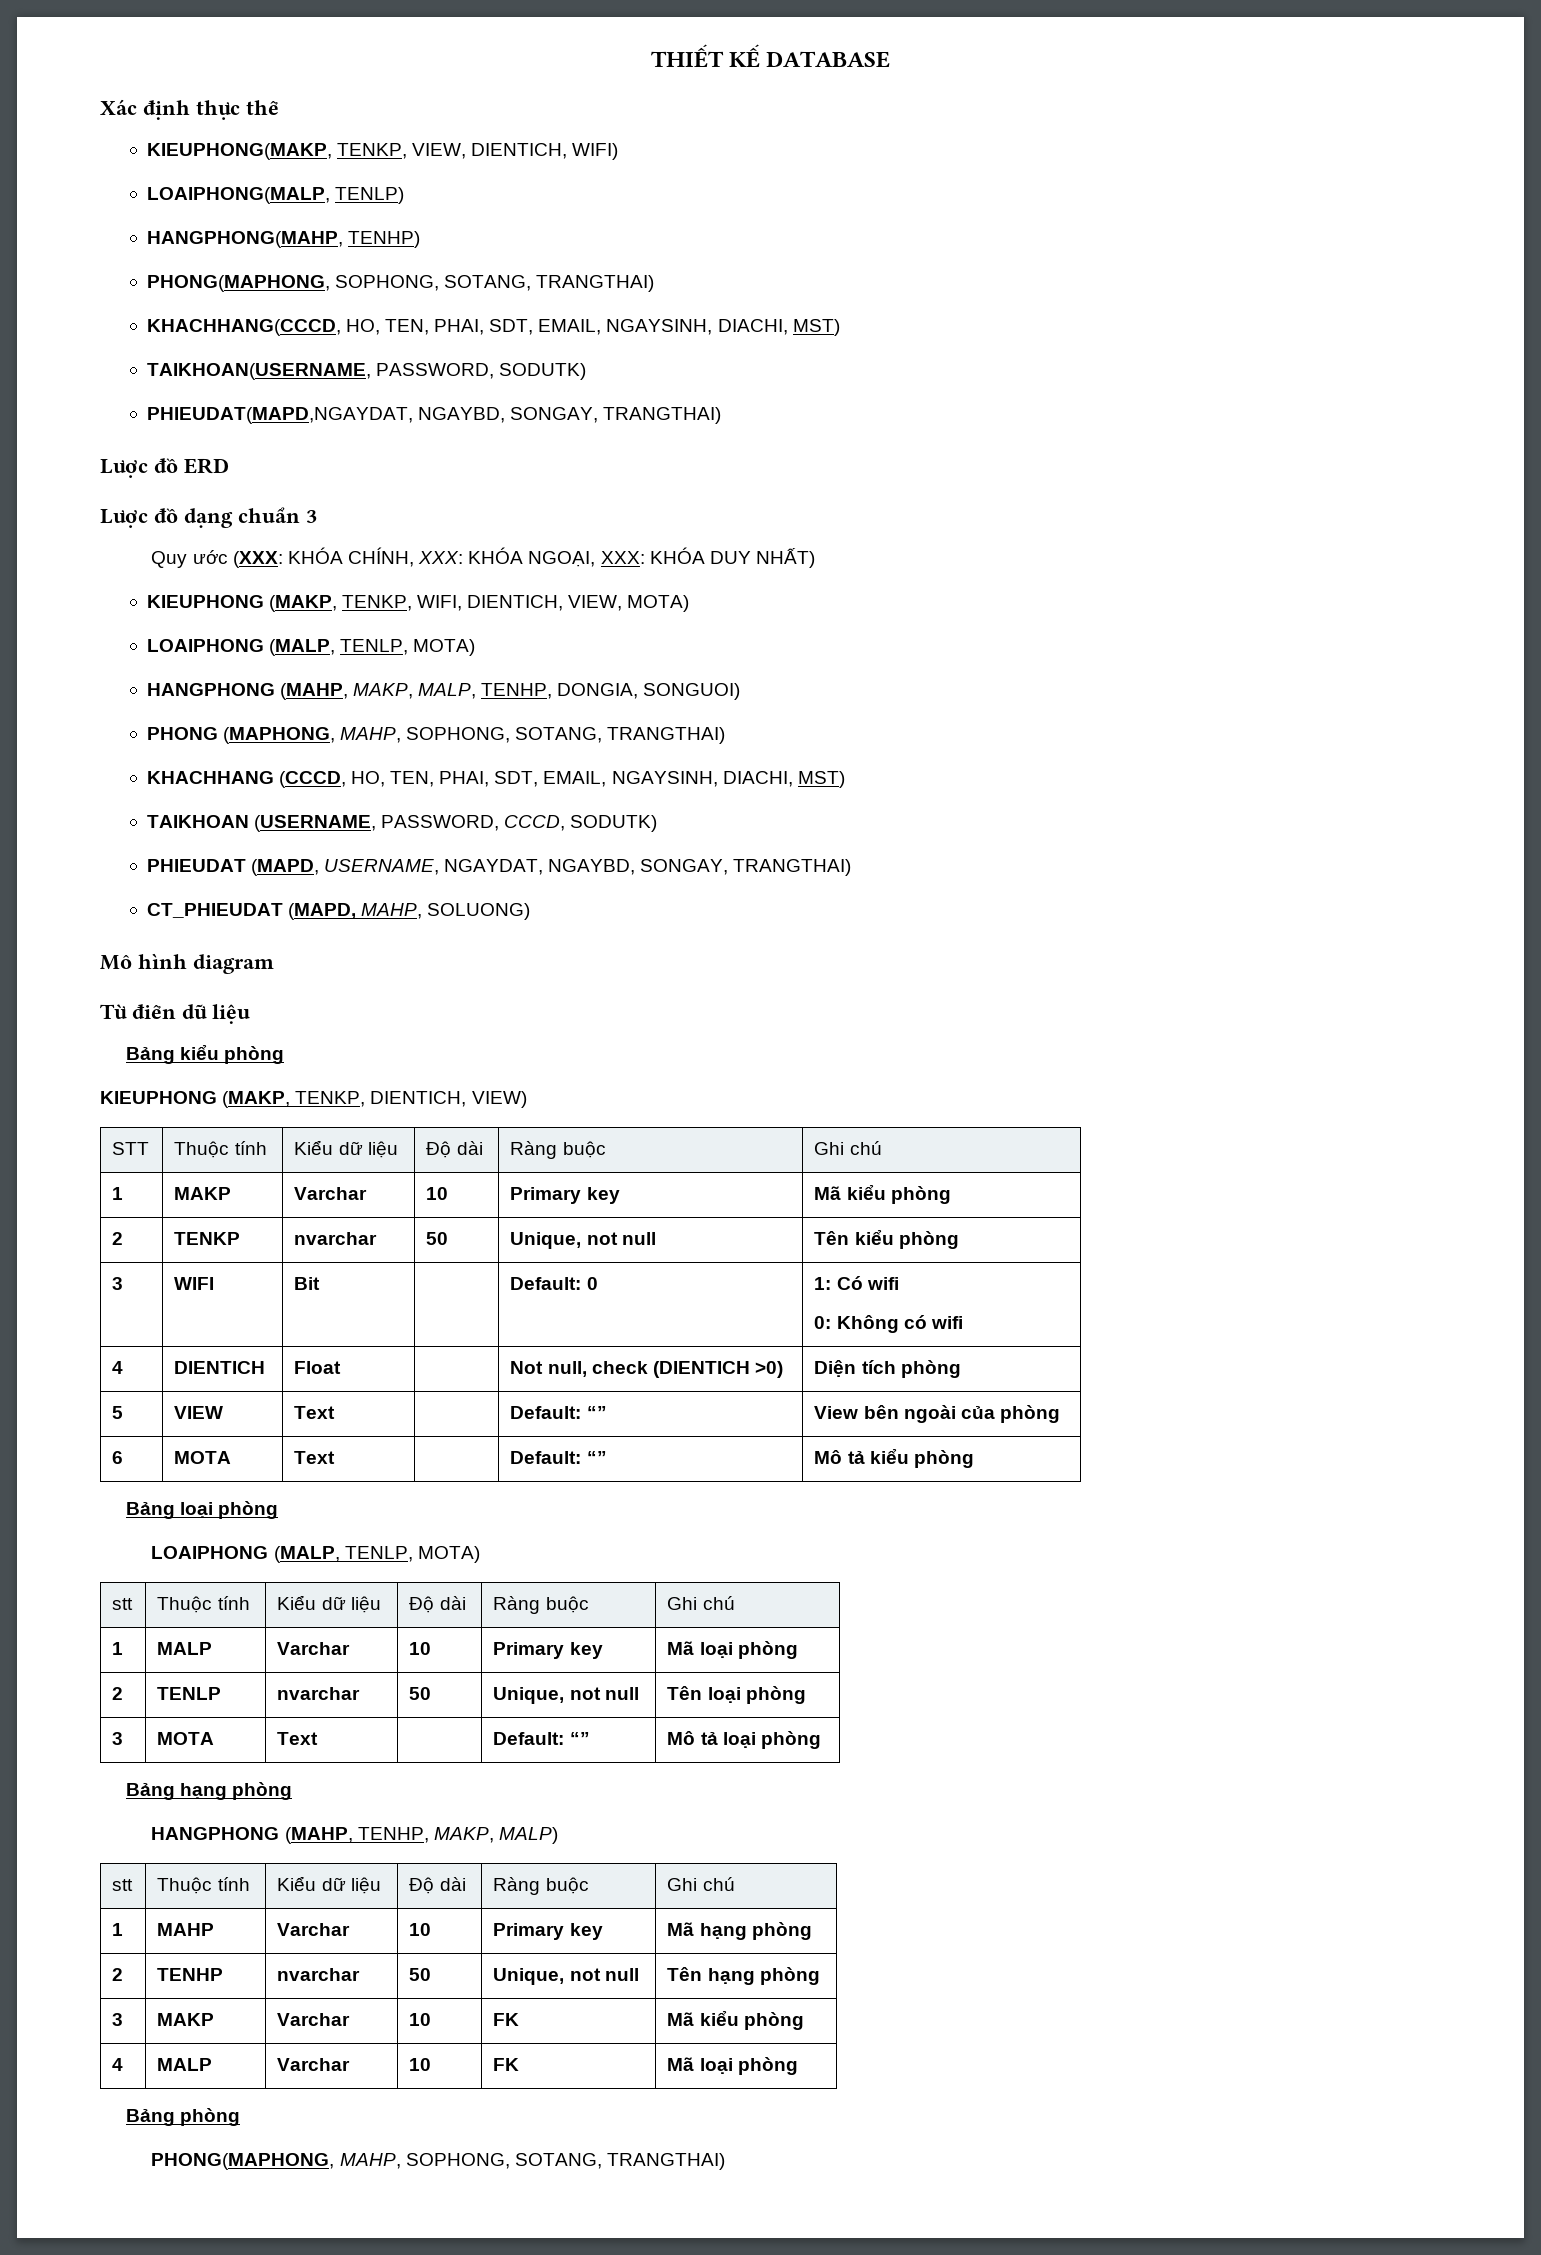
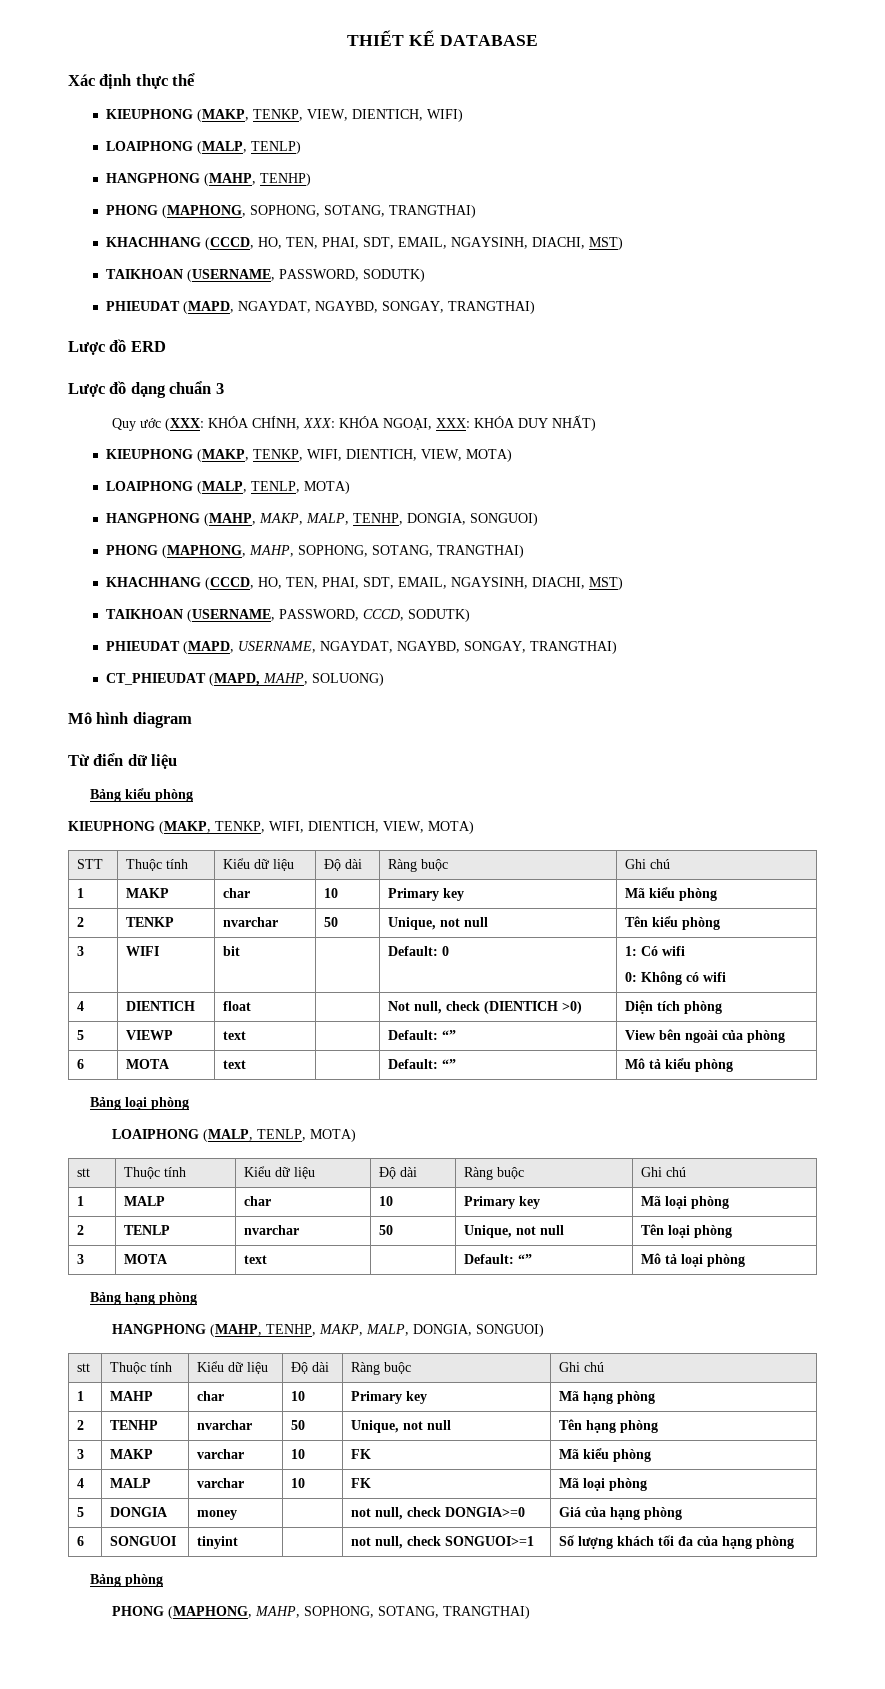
[146,143,332,160] KIEUPHONG(MAKP, -> [105,109,249,122] KIEUPHONG (MAKP,
[146,187,330,204] LOAIPHONG(MALP, -> [105,141,247,154] LOAIPHONG (MALP,
[146,231,343,248] HANGPHONG(MAHP, -> [105,173,256,186] HANGPHONG (MAHP,
[146,275,655,292] [146,319,840,336] [146,363,371,380] PHONG(MAPHONG, SOPHONG, SOTANG, TRANGTHAI) // KHACHHANG(CCCD, HO, TEN, PHAI, SDT, EMAIL, NGAYSINH, DIACHI, MST) // TAIKHOAN(USERNAME, -> [105,205,476,218] [105,237,623,250] [105,269,275,282] PHONG (MAPHONG, SOPHONG, SOTANG, TRANGTHAI) // KHACHHANG (CCCD, HO, TEN, PHAI, SDT, EMAIL, NGAYSINH, DIACHI, MST) // TAIKHOAN (USERNAME,
[146,407,413,424] PHIEUDAT(MAPD,NGAYDAT, -> [105,301,311,314] PHIEUDAT (MAPD, NGAYDAT,
[370,1091,527,1108] DIENTICH, VIEW) -> [269,821,474,834] WIFI, DIENTICH, VIEW, MOTA)
[294,1187,368,1200] Varchar -> [223,888,251,898] char
[294,1277,321,1290] Bit -> [223,946,241,956] bit
[294,1361,342,1374] Float -> [223,1001,252,1011] float
[174,1406,224,1419] [294,1406,336,1419] VIEW | Text -> [126,1030,174,1040] [223,1031,247,1040] VIEWP | text
[294,1451,336,1464] Text -> [223,1060,247,1069] text
[277,1642,351,1655] Varchar -> [244,1196,272,1206] char
[277,1732,319,1745] Text -> [244,1255,268,1264] text
[498,1827,558,1844] MALP) -> [366,1324,545,1337] MALP, DONGIA, SONGUOI)
[277,1923,351,1936] Varchar -> [197,1391,225,1401] char
[277,2013,351,2026] Varchar -> [197,1449,245,1459] varchar
[277,2058,351,2071] Varchar -> [197,1478,245,1488] varchar
(798, 2066) none -> [77,1507,85,1517] [110,1507,169,1517] [197,1510,238,1520] [351,1507,526,1520] [559,1507,683,1520] [77,1536,85,1546] [110,1536,177,1546] [197,1536,239,1549] [351,1536,535,1549] [559,1535,795,1549] // 5 | DONGIA | money | | not null, check DONGIA>=0 | Giá của hạng phòng // 6 | SONGUOI | tinyint | | not null, check SONGUOI>=1 | Số lượng khách tối đa của hạng phòng
[151,2153,335,2170] PHONG(MAPHONG, -> [112,1606,253,1619] PHONG (MAPHONG,

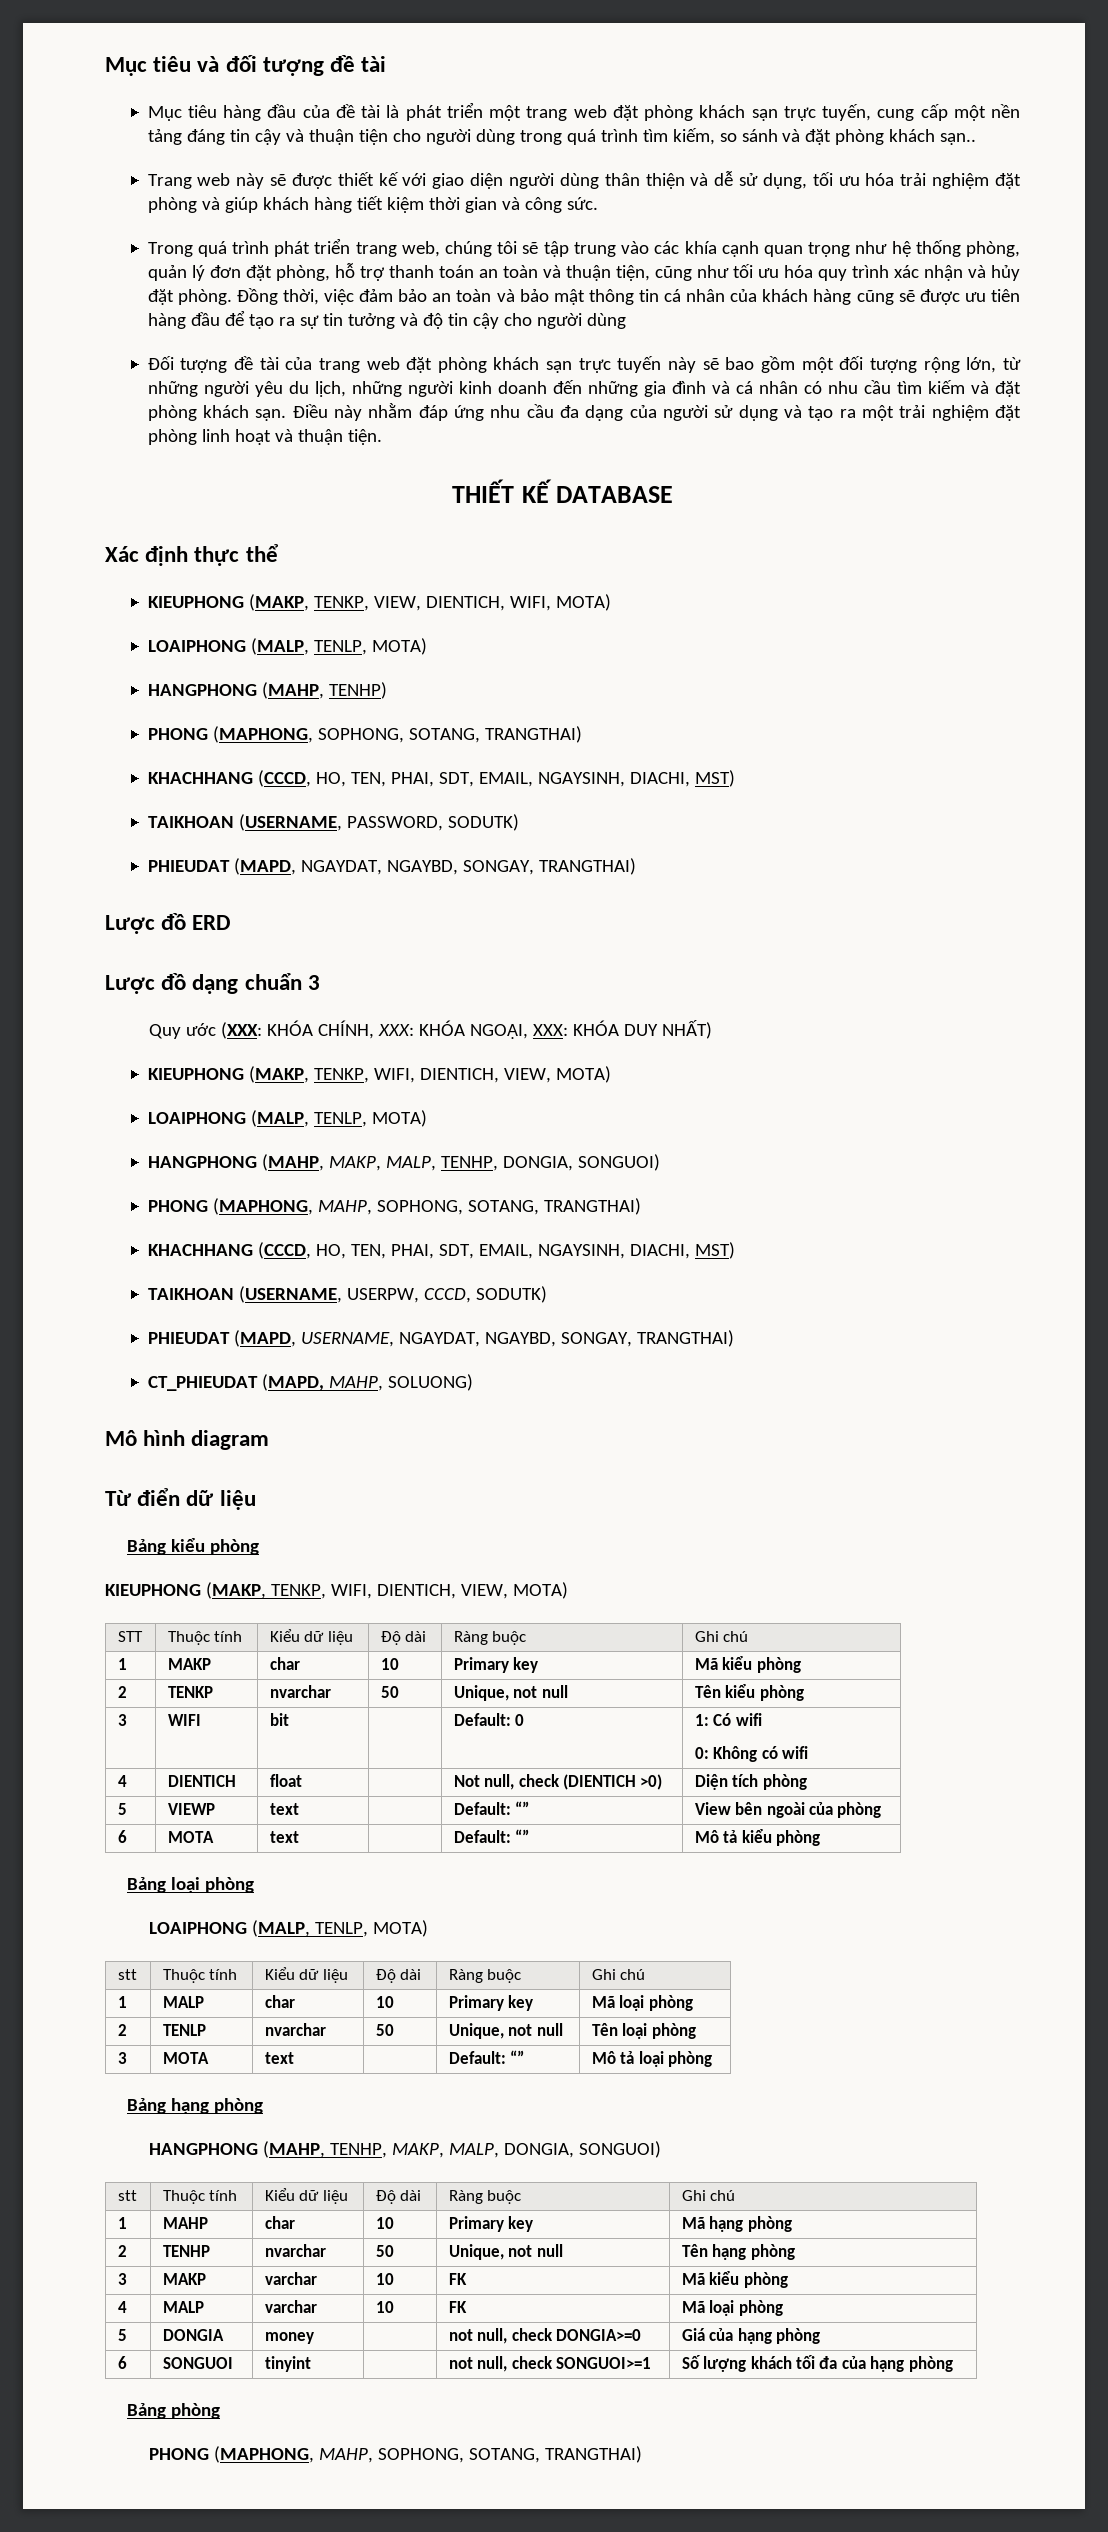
(347, 38) none -> [105,55,387,76] [147,102,1020,121] [147,128,977,145] [147,171,1021,189] [147,196,598,213] [147,238,1020,257] [147,263,1021,281] [147,288,1021,305] [147,310,626,329] [147,356,1022,373] [147,380,1022,397] [147,403,1021,421] [147,429,382,445] Mục tiêu và đối tượng đề tài // Mục tiêu hàng đầu của đề tài là phát triển một trang web đặt phòng khách sạn trực tuyến, cung cấp một nền tảng đáng tin cậy và thuận tiện cho người dùng trong quá trình tìm kiếm, so sánh và đặt phòng khách sạn.. // Trang web này sẽ được thiết kế với giao diện người dùng thân thiện và dễ sử dụng, tối ưu hóa trải nghiệm đặt phòng và giúp khách hàng tiết kiệm thời gian và công sức. // Trong quá trình phát triển trang web, chúng tôi sẽ tập trung vào các khía cạnh quan trọng như hệ thống phòng, quản lý đơn đặt phòng, hỗ trợ thanh toán an toàn và thuận tiện, cũng như tối ưu hóa quy trình xác nhận và hủy đặt phòng. Đồng thời, việc đảm bảo an toàn và bảo mật thông tin cá nhân của khách hàng cũng sẽ được ưu tiên hàng đầu để tạo ra sự tin tưởng và độ tin cậy cho người dùng // Đối tượng đề tài của trang web đặt phòng khách sạn trực tuyến này sẽ bao gồm một đối tượng rộng lớn, từ những người yêu du lịch, những người kinh doanh đến những gia đình và cá nhân có nhu cầu tìm kiếm và đặt phòng khách sạn. Điều này nhằm đáp ứng nhu cầu đa dạng của người sử dụng và tạo ra một trải nghiệm đặt phòng linh hoạt và thuận tiện. //
[426,109,463,122] [105,141,301,154] WIFI) // LOAIPHONG (MALP, TENLP) -> [509,594,611,611] [147,638,427,655] WIFI, MOTA) // LOAIPHONG (MALP, TENLP, MOTA)
[278,609,359,621] PASSWORD, -> [346,1288,419,1303] USERPW,

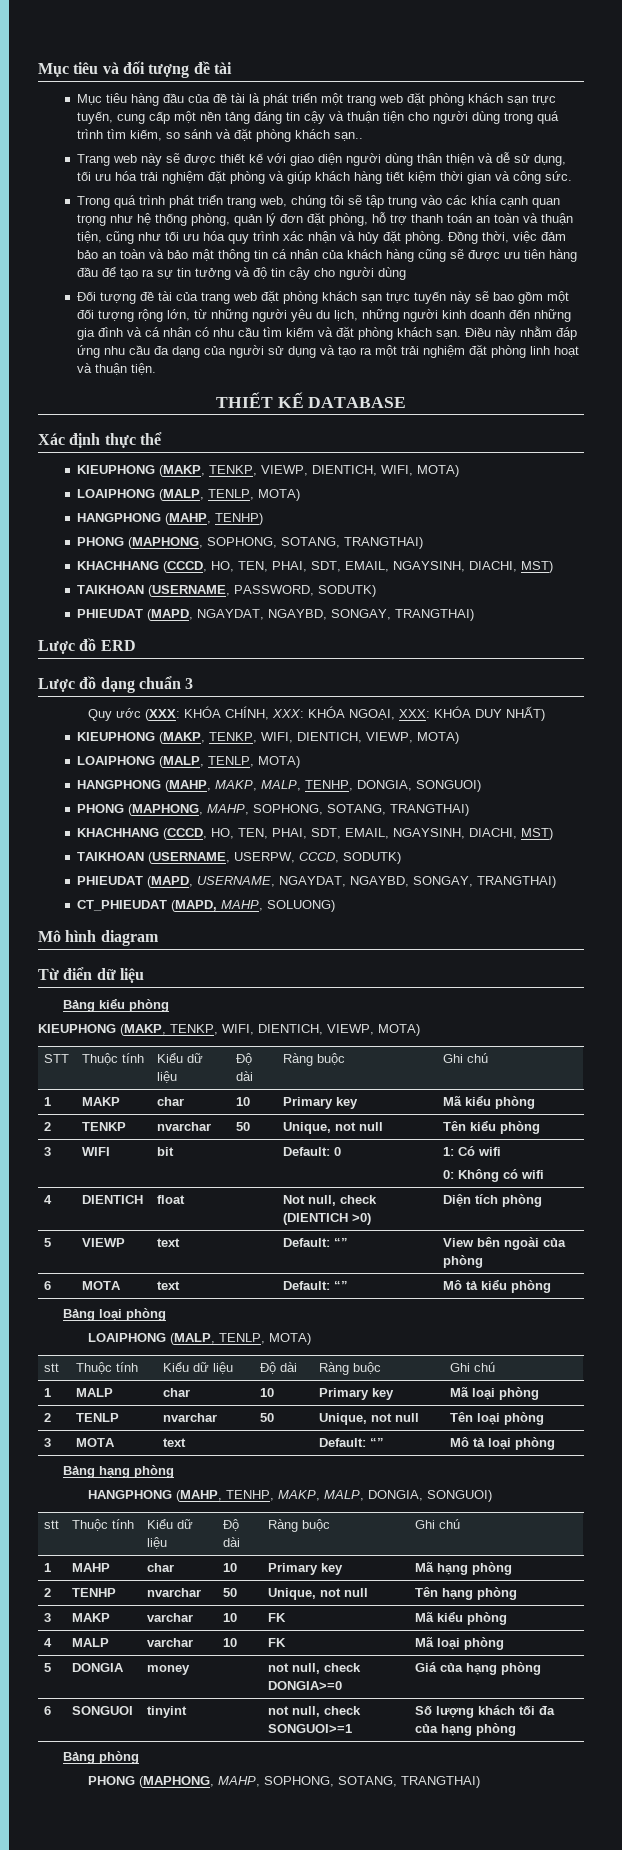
[373,596,421,611] VIEW, -> [261,465,309,476] VIEWP,
[503,1068,551,1083] VIEW, -> [366,732,414,743] VIEWP,
[460,1584,508,1599] VIEW, -> [327,1024,374,1035] VIEWP,

